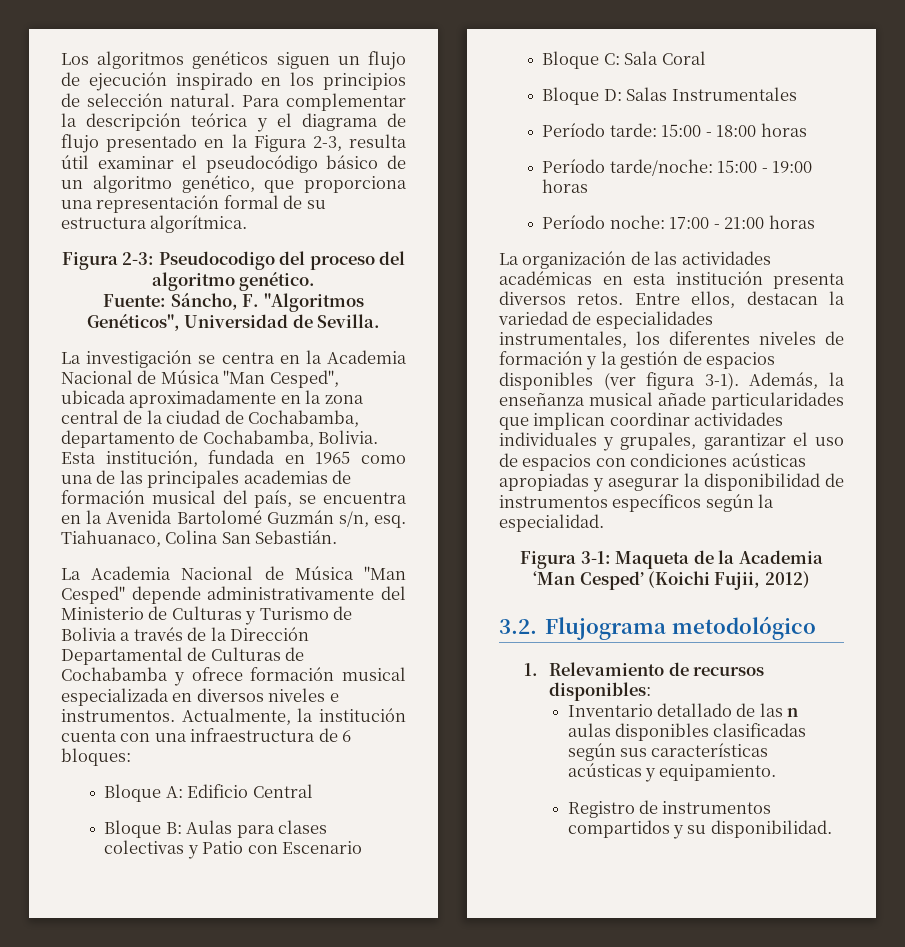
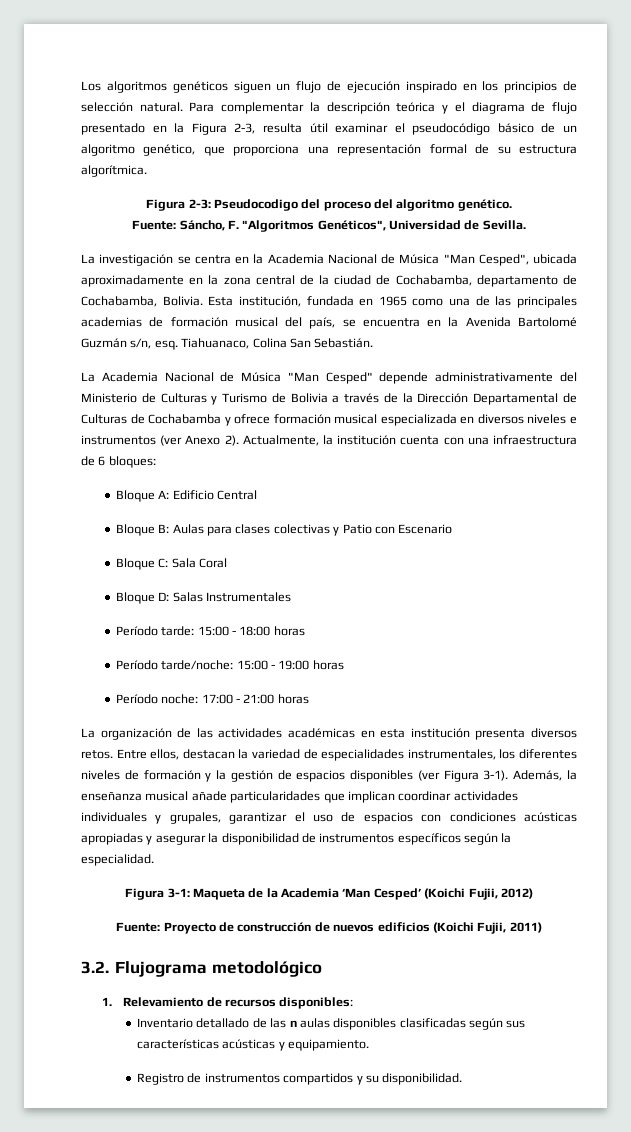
[61,709,175,722] instrumentos. -> [81,435,239,446] instrumentos (ver Anexo 2).
[646,372,696,390] figura -> [443,770,479,782] Figura
(810, 579) none -> [116,922,542,934] // Fuente: Proyecto de construcción de nuevos edificios (Koichi Fujii, 2011)

